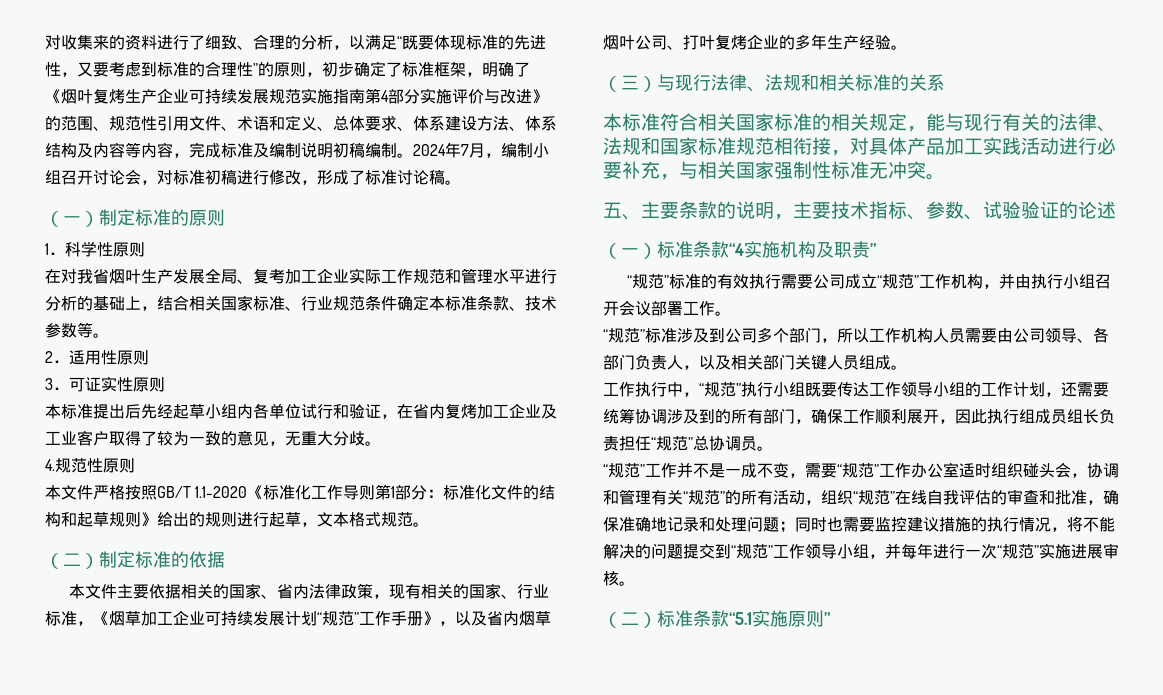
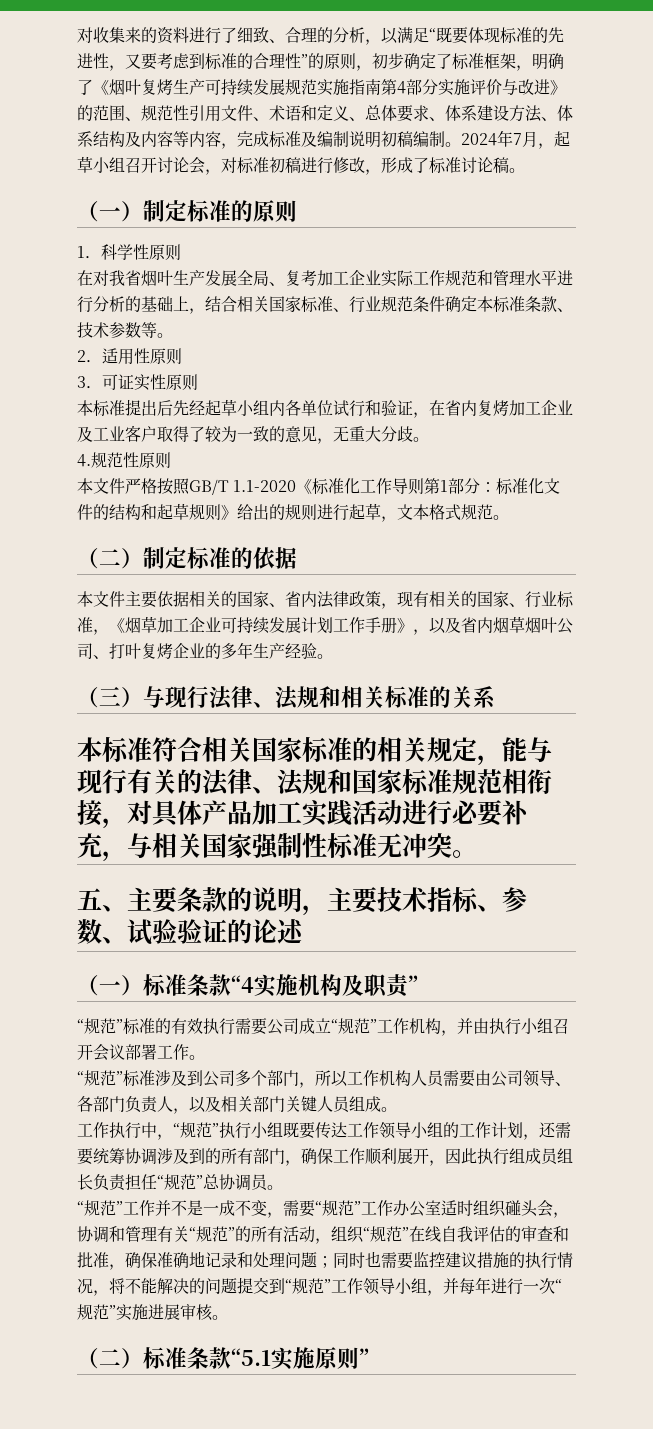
[157,88,189,103] 企业 -> (205, 87) none
[501,143,533,158] 编制 -> [554,131,570,147] [77,156,93,173] 起草
[317,611,359,626] “规范” -> (333, 625) none

